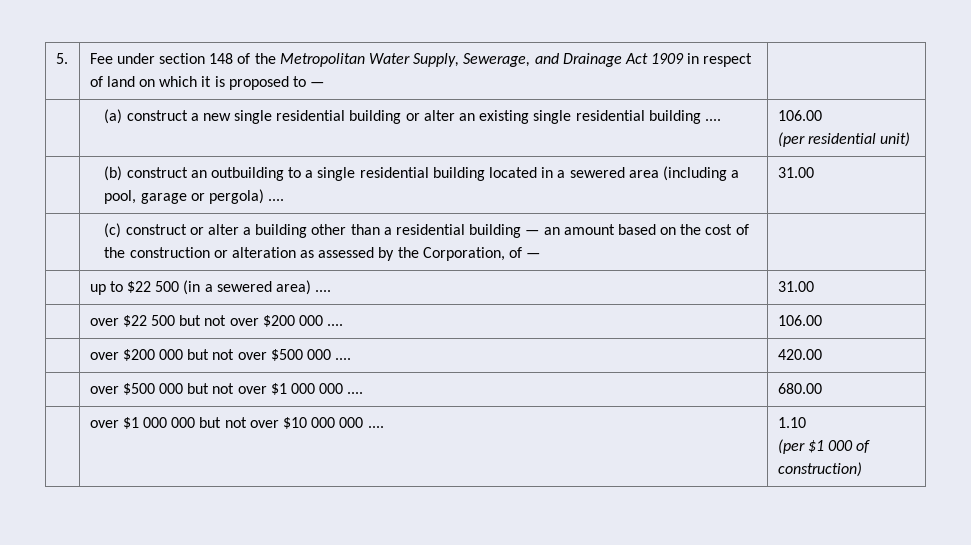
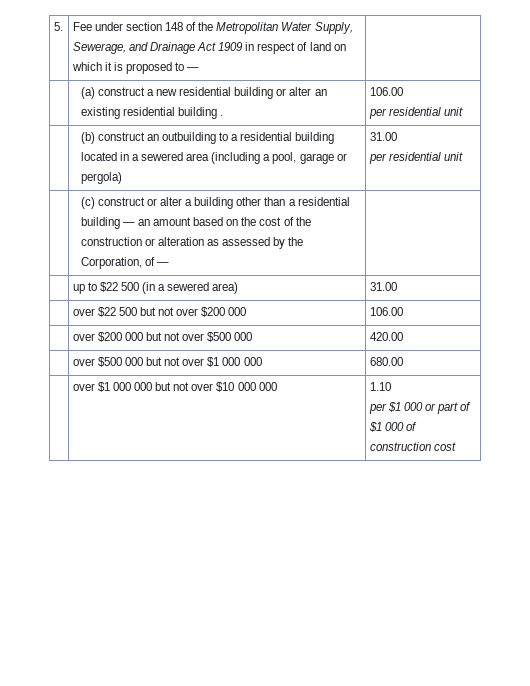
[234,110,273,124] single -> (178, 92) none
[533,110,721,124] [777,110,822,121] [777,132,911,147] single residential building .... | 106.00 // (per residential unit) -> [122,107,224,119] [369,87,403,96] [368,107,463,119] residential building . | 106.00 // per residential unit
[317,167,356,181] single -> (239, 137) none
[268,199,285,201] [777,167,814,178] .... | 31.00 -> [369,132,397,141] [368,152,463,164] | 31.00 // per residential unit
[315,290,332,292] .... -> (239, 288) none
[327,324,344,326] .... -> (247, 311) none
[335,358,352,360] .... -> (253, 336) none
[347,392,364,394] .... -> (262, 361) none
[367,426,384,428] .... -> (277, 386) none
[777,439,805,454] (per -> [368,402,472,414] per $1 000 or part of
[777,462,862,477] construction) -> [369,442,456,451] construction cost

